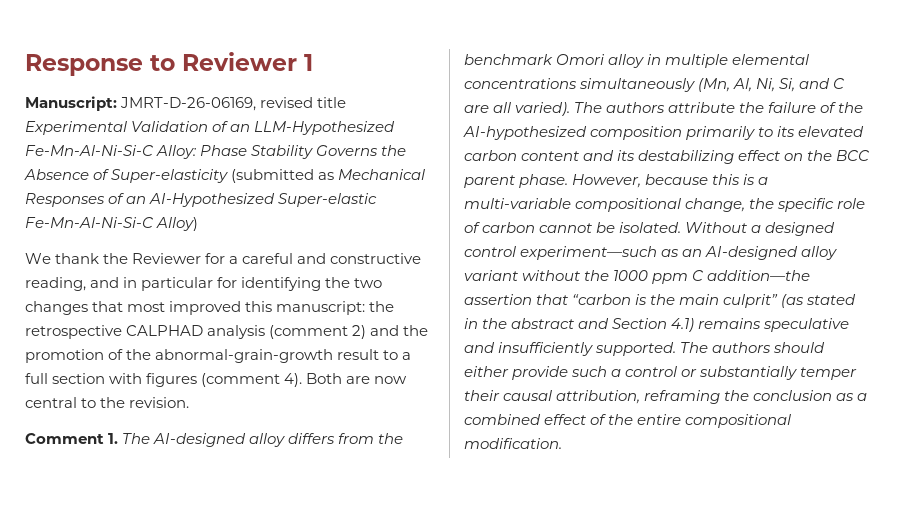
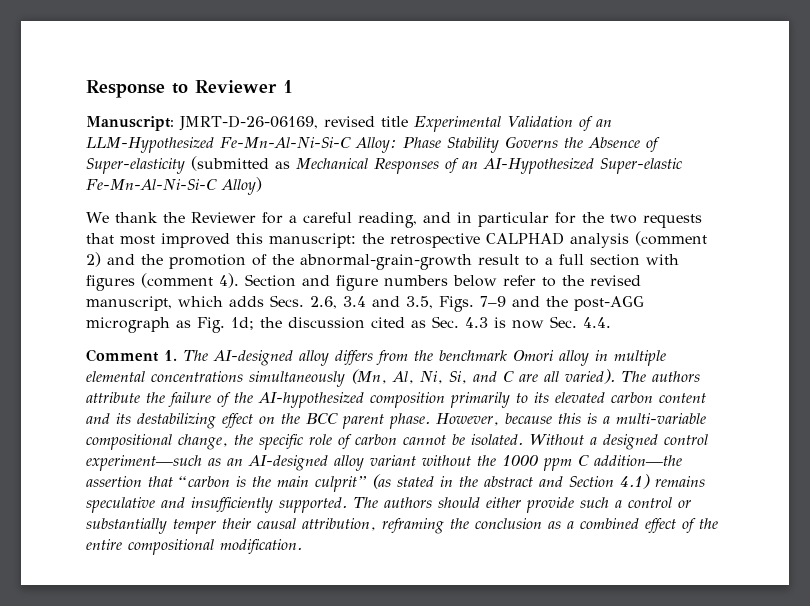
[297,253,422,264] and constructive -> (352, 217) none
[241,277,322,291] identifying -> (576, 218) none
[25,301,88,315] changes -> [642,214,702,228] requests
[306,373,408,384] [25,397,190,408] Both are now central to the revision. -> [245,274,641,291] [86,295,644,312] [86,316,611,333] Section and figure numbers below refer to the revised manuscript, which adds Secs. 2.6, 3.4 and 3.5, Figs. 7–9 and the post-AGG micrograph as Fig. 1d; the discussion cited as Sec. 4.3 is now Sec. 4.4.

